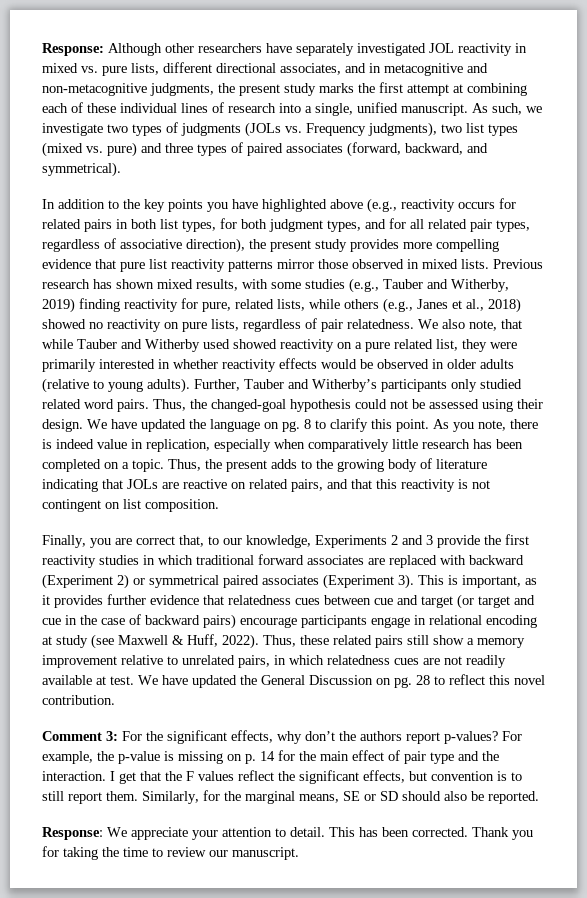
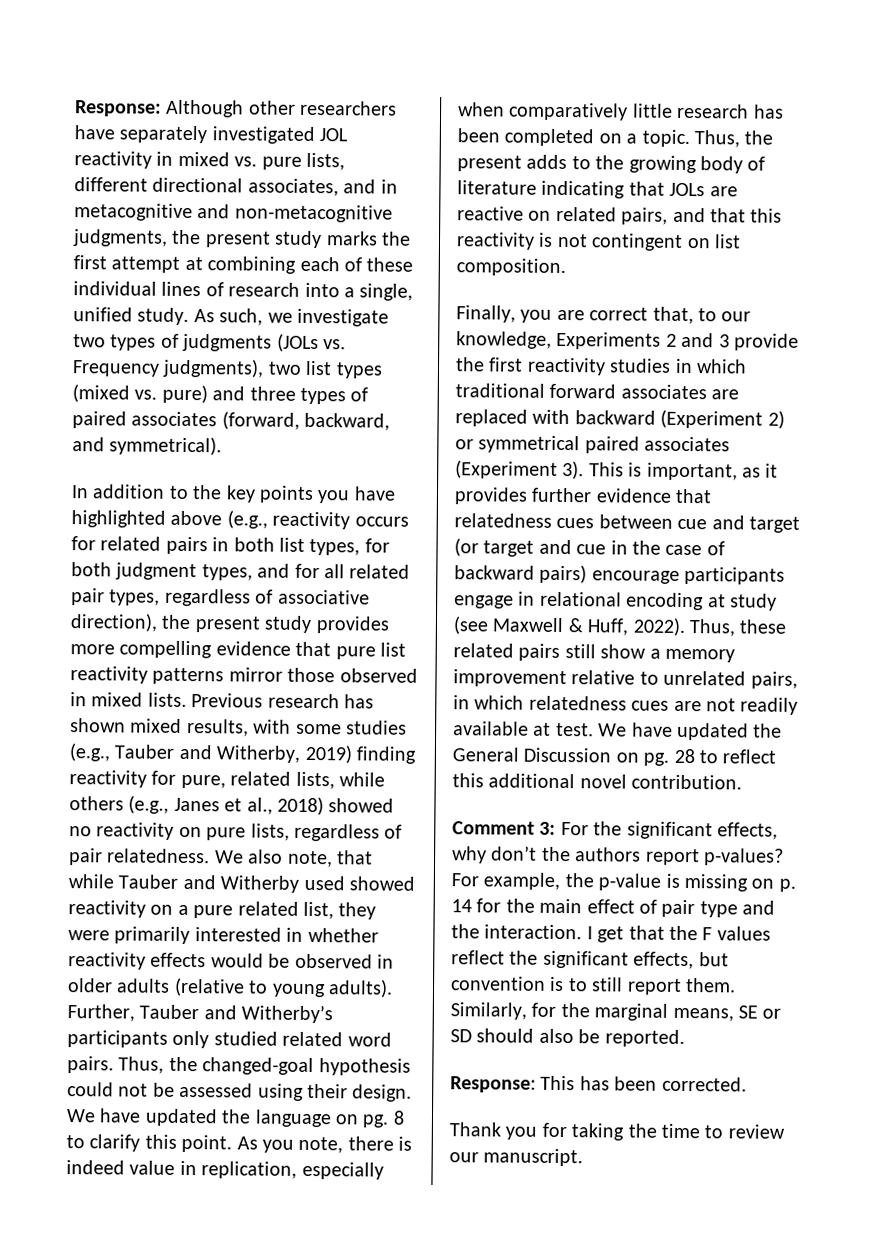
[401,103,468,116] manuscript. -> [137,307,190,326] study.
(510, 680) none -> [488,773,576,789] additional
[107,827,325,840] We appreciate your attention to detail. -> (536, 1084) none
(468, 832) none -> (747, 1084) //

